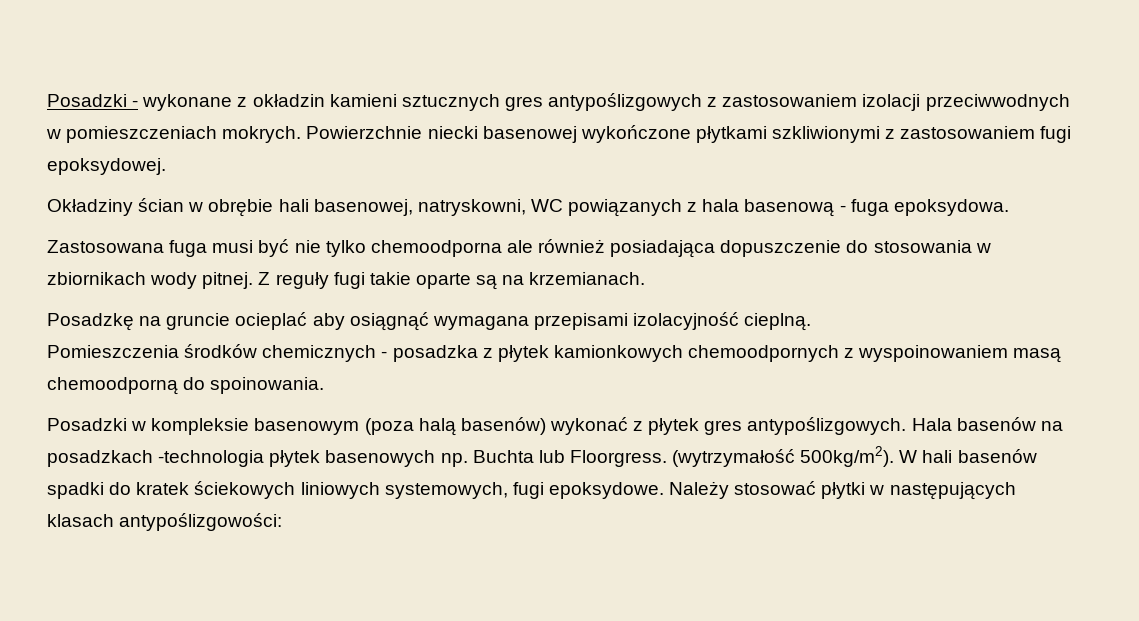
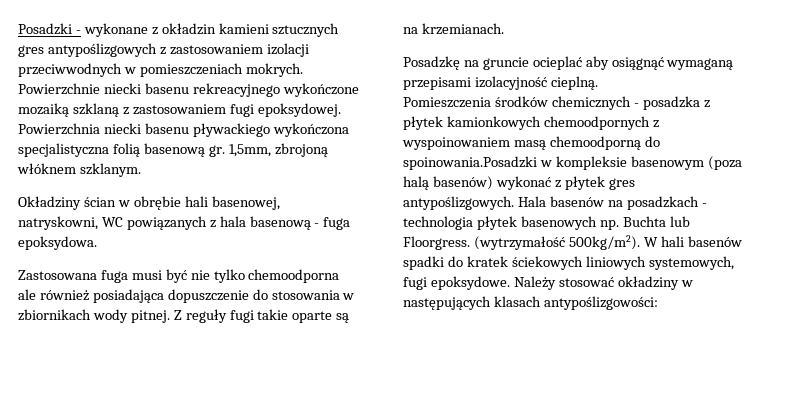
[482,125,881,143] basenowej wykończone płytkami szkliwionymi -> [144,83,359,97] [18,103,119,117] basenu rekreacyjnego wykończone mozaiką szklaną
(166, 166) none -> [18,123,349,137] [18,143,328,157] [17,163,141,177] Powierzchnia niecki basenu pływackiego wykończona specjalistyczna folią basenową gr. 1,5mm, zbrojoną włóknem szklanym.
[432,316,529,330] wymagana -> [666,58,734,70] wymaganą
[210,377,325,394] [47,418,127,431] spoinowania. // Posadzki -> [403,156,537,170] spoinowania.Posadzki
[158,450,265,467] -technologia -> [701,203,707,207] [403,216,473,230] - technologia
[821,482,866,499] płytki -> [617,276,679,290] okładziny

